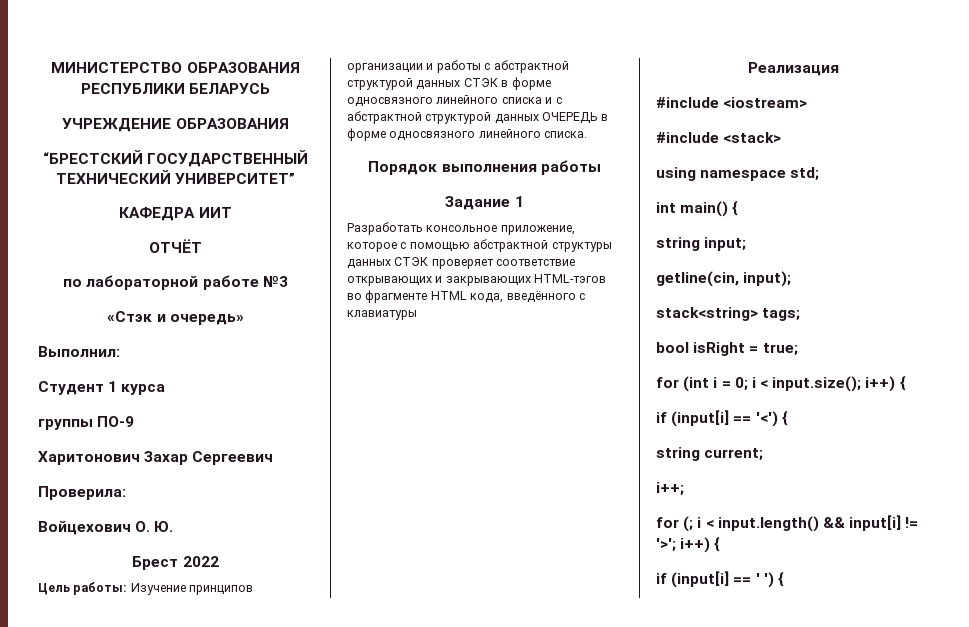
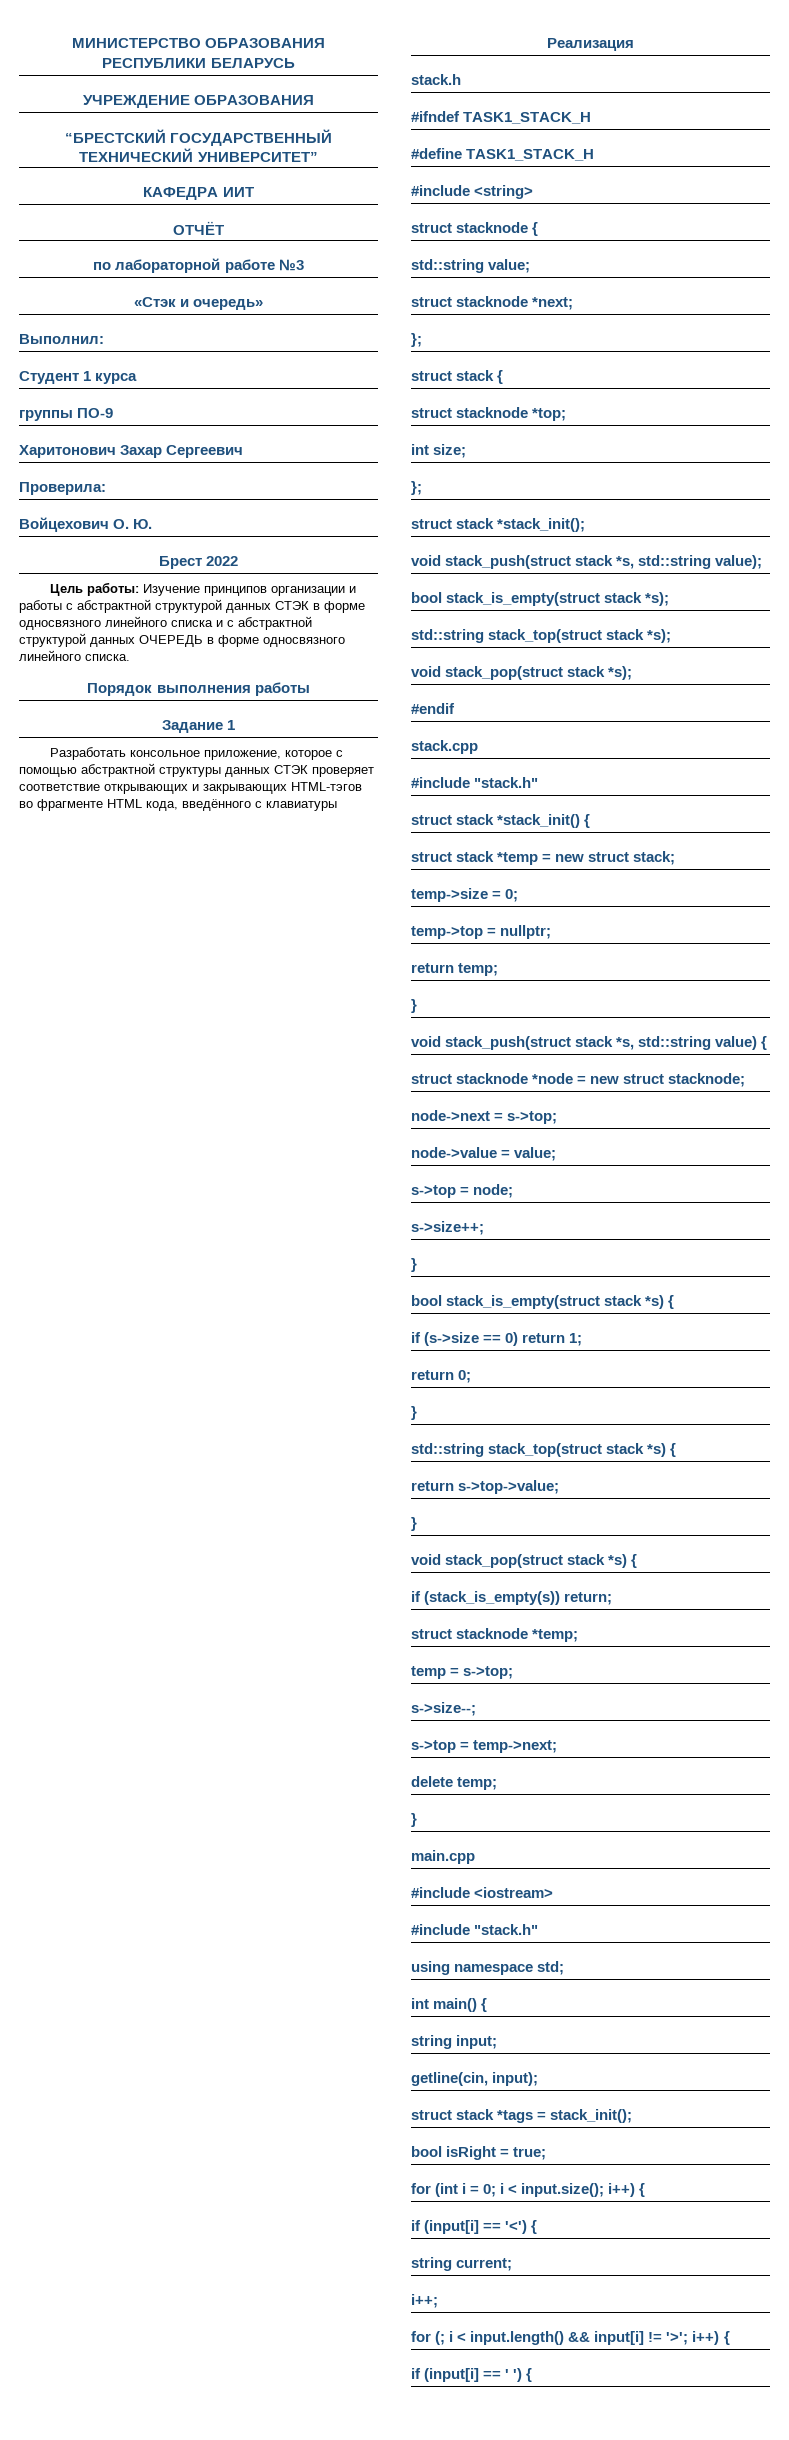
(839, 69) none -> [411,74,461,85] [411,111,592,124] [411,148,595,161] [411,185,534,199] [411,222,539,236] [411,259,531,273] [411,296,574,310] [411,333,422,347] [411,370,504,384] [411,407,567,421] [411,444,467,458] [411,481,422,495] [411,518,586,532] [411,555,763,569] [411,592,670,606] [411,629,672,643] [411,666,633,680] [411,703,455,714] [411,740,478,754] [411,777,539,788] [411,814,591,828] [411,851,676,865] [411,888,519,902] [411,925,552,939] [411,963,499,976] [411,999,417,1013] [411,1036,768,1050] [411,1073,746,1087] [411,1110,558,1124] [411,1147,557,1161] [411,1184,514,1198] [411,1221,484,1235] [411,1258,417,1272] [411,1295,675,1309] [411,1332,583,1346] [411,1370,472,1383] [411,1406,417,1420] [411,1443,677,1457] [411,1480,560,1494] [411,1517,417,1531] [411,1554,638,1568] [411,1591,613,1605] [411,1628,579,1642] [411,1666,514,1679] [411,1702,476,1716] [411,1740,558,1753] [411,1776,498,1790] [411,1813,417,1827] [411,1850,475,1864] // stack.h // #ifndef TASK1_STACK_H // #define TASK1_STACK_H // #include <string> // struct stacknode { // std::string value; // struct stacknode *next; // }; // struct stack { // struct stacknode *top; // int size; // }; // struct stack *stack_init(); // void stack_push(struct stack *s, std::string value); // bool stack_is_empty(struct stack *s); // std::string stack_top(struct stack *s); // void stack_pop(struct stack *s); // #endif // stack.cpp // #include "stack.h" // struct stack *stack_init() { // struct stack *temp = new struct stack; // temp->size = 0; // temp->top = nullptr; // return temp; // } // void stack_push(struct stack *s, std::string value) { // struct stacknode *node = new struct stacknode; // node->next = s->top; // node->value = value; // s->top = node; // s->size++; // } // bool stack_is_empty(struct stack *s) { // if (s->size == 0) return 1; // return 0; // } // std::string stack_top(struct stack *s) { // return s->top->value; // } // void stack_pop(struct stack *s) { // if (stack_is_empty(s)) return; // struct stacknode *temp; // temp = s->top; // s->size--; // s->top = temp->next; // delete temp; // } // main.cpp
[723,132,782,143] <stack> -> [474,1924,539,1935] "stack.h"
[656,307,801,321] stack<string> tags; -> [411,2109,633,2123] struct stack *tags = stack_init();

